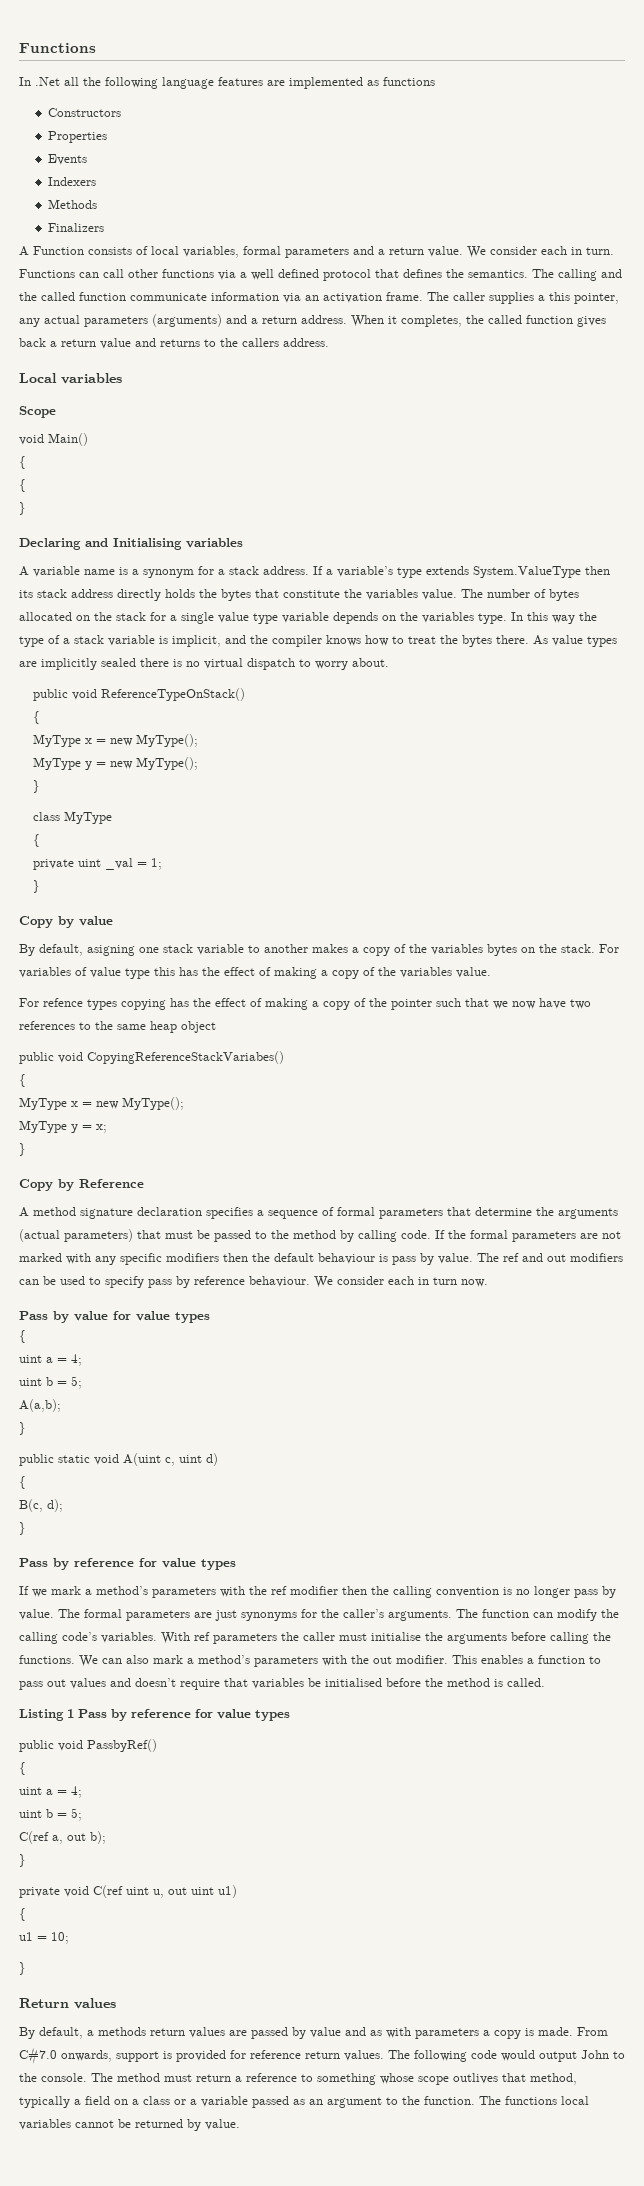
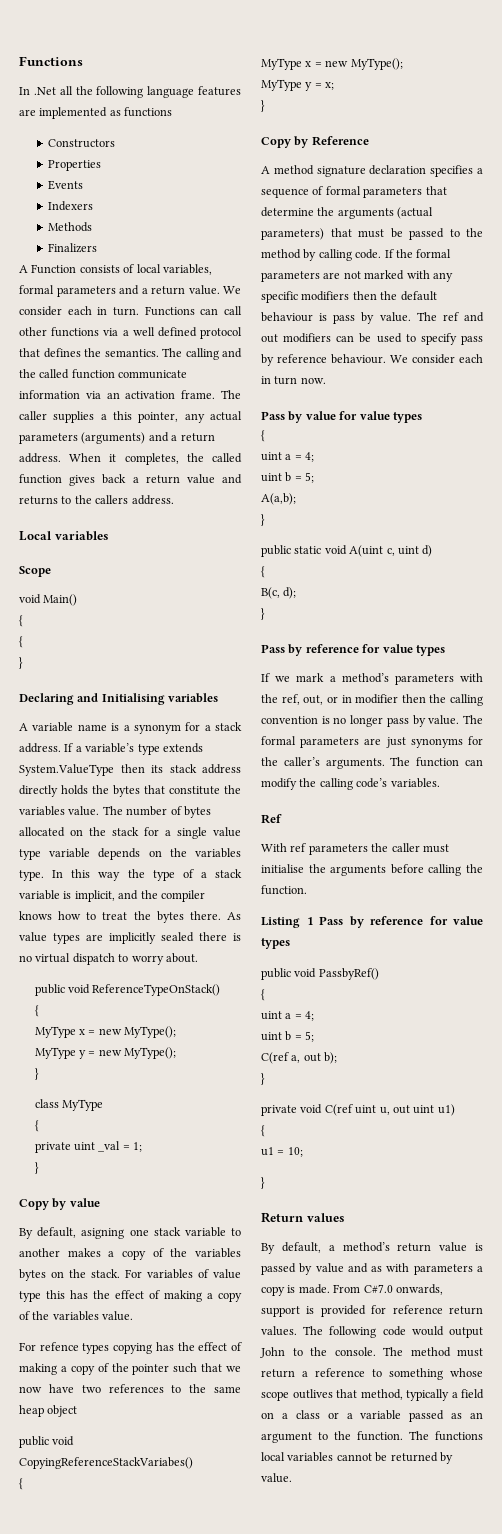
[271,1586,287,1595] ref -> [281,694,352,705] ref, out, or in
(157, 1637) none -> [261,814,282,824] // Ref //
[19,1655,601,1667] [19,1678,545,1690] functions. We can also mark a method’s parameters with the out modifier. This enables a function to pass out values and doesn’t require that variables be initialised before the method is called. -> [261,885,307,895] function.
[98,2027,247,2038] methods return values are -> [342,1242,483,1252] method’s return value is

